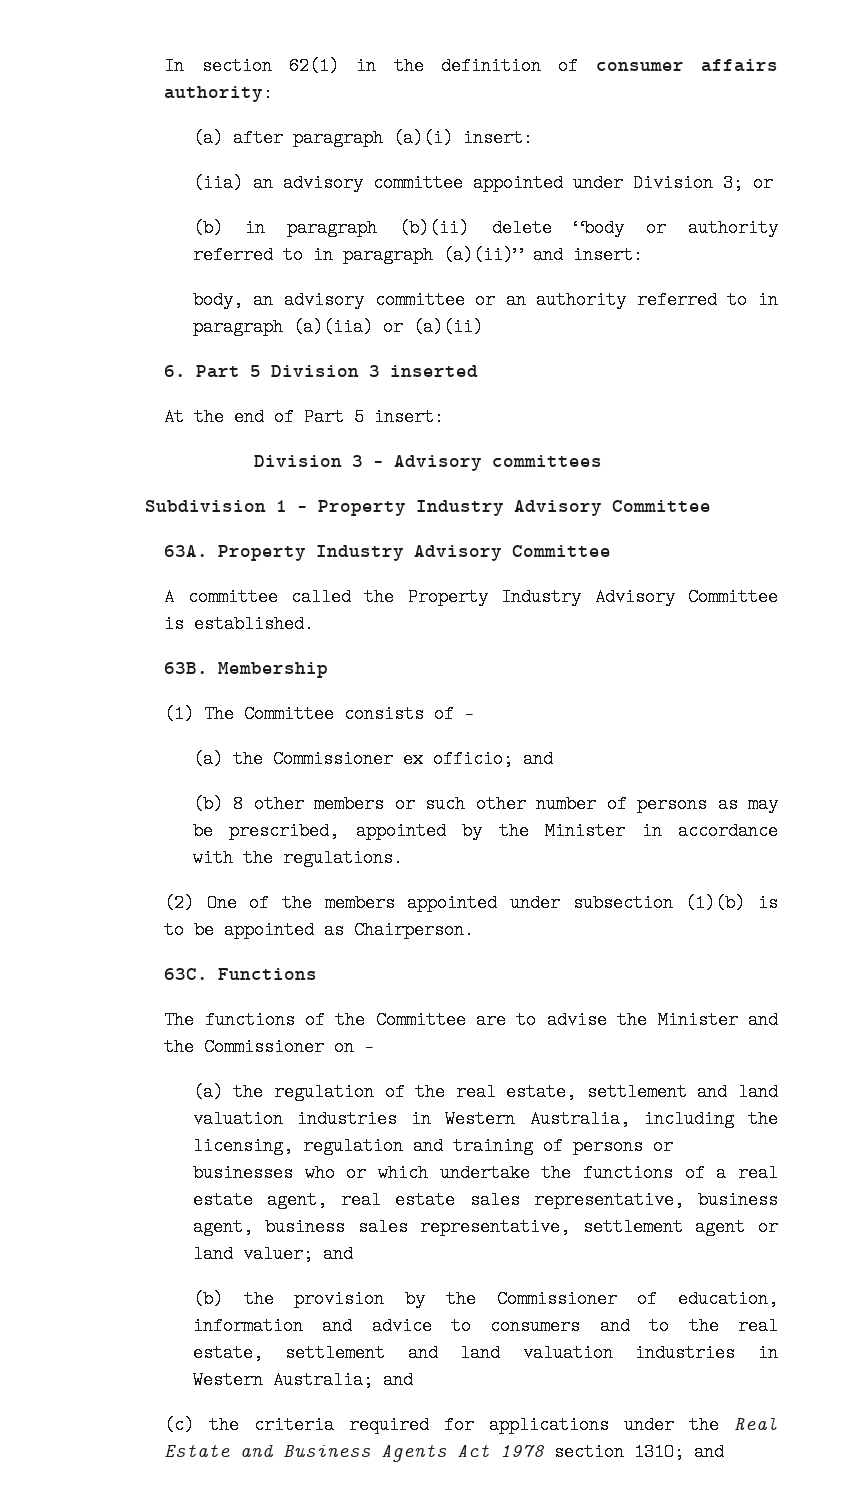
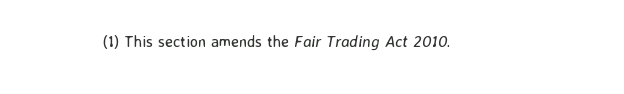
[164,57,778,75] [164,84,274,102] [192,129,533,147] [192,174,773,192] [192,219,778,237] [192,246,643,264] [192,291,778,309] [192,318,483,336] [164,365,479,378] [164,408,445,426] [254,455,602,471] [145,500,711,516] [164,545,612,561] [164,588,778,606] [164,615,315,633] [164,662,329,678] [164,705,476,723] [192,750,553,768] [192,795,779,813] [192,822,779,840] [192,849,403,867] [164,894,778,912] [164,921,475,939] [164,968,318,980] [164,1011,778,1029] [164,1038,376,1056] [192,1083,778,1101] [192,1110,778,1128] [192,1137,673,1155] [192,1164,778,1182] [192,1191,778,1209] [192,1218,778,1236] [192,1245,353,1263] [192,1290,778,1308] [192,1317,778,1335] [192,1344,778,1362] [192,1371,413,1389] [164,1416,778,1434] [164,1443,725,1462] In section 62(1) in the definition of consumer affairs authority: // (a) after paragraph (a)(i) insert: // (iia) an advisory committee appointed under Division 3; or // (b) in paragraph (b)(ii) delete “body or authority referred to in paragraph (a)(ii)” and insert: // body, an advisory committee or an authority referred to in paragraph (a)(iia) or (a)(ii) // 6. Part 5 Division 3 inserted // At the end of Part 5 insert: // Division 3 — Advisory committees // Subdivision 1 — Property Industry Advisory Committee // 63A. Property Industry Advisory Committee // A committee called the Property Industry Advisory Committee is established. // 63B. Membership // (1) The Committee consists of — // (a) the Commissioner ex officio; and // (b) 8 other members or such other number of persons as may be prescribed, appointed by the Minister in accordance with the regulations. // (2) One of the members appointed under subsection (1)(b) is to be appointed as Chairperson. // 63C. Functions // The functions of the Committee are to advise the Minister and the Commissioner on — // (a) the regulation of the real estate, settlement and land valuation industries in Western Australia, including the licensing, regulation and training of persons or businesses who or which undertake the functions of a real estate agent, real estate sales representative, business agent, business sales representative, settlement agent or land valuer; and // (b) the provision by the Commissioner of education, information and advice to consumers and to the real estate, settlement and land valuation industries in Western Australia; and // (c) the criteria required for applications under the Real Estate and Business Agents Act 1978 section 131O; and -> [102,35,450,51] (1) This section amends the Fair Trading Act 2010.

